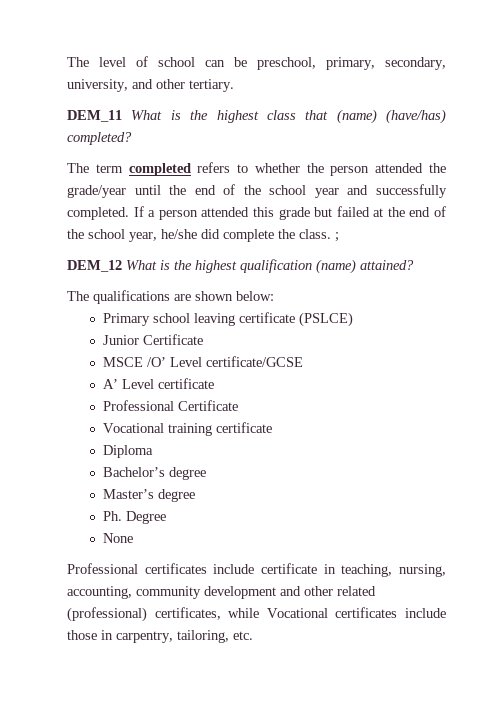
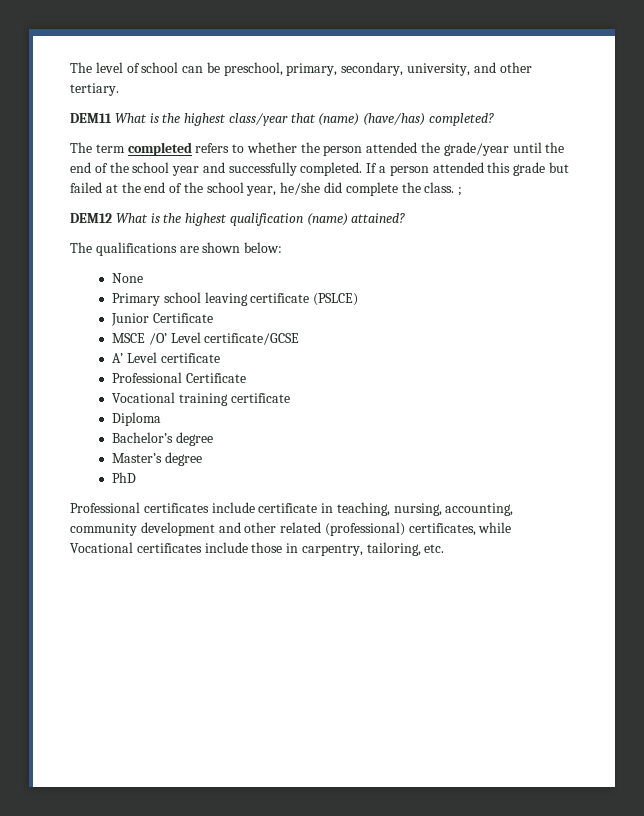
[67,110,296,123] DEM_11 What is the highest class -> [70,113,288,126] DEM11 What is the highest class/year
[67,260,122,272] DEM_12 -> [70,213,112,223] DEM12
(274, 296) none -> [112,273,144,283] // None
[102,511,166,524] [102,533,133,543] Ph. Degree // None -> [112,472,137,483] PhD

